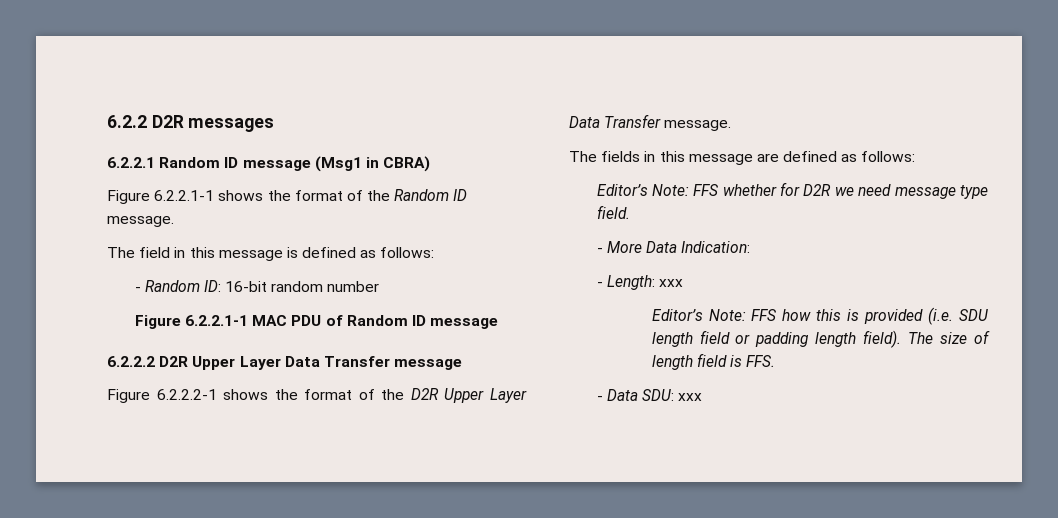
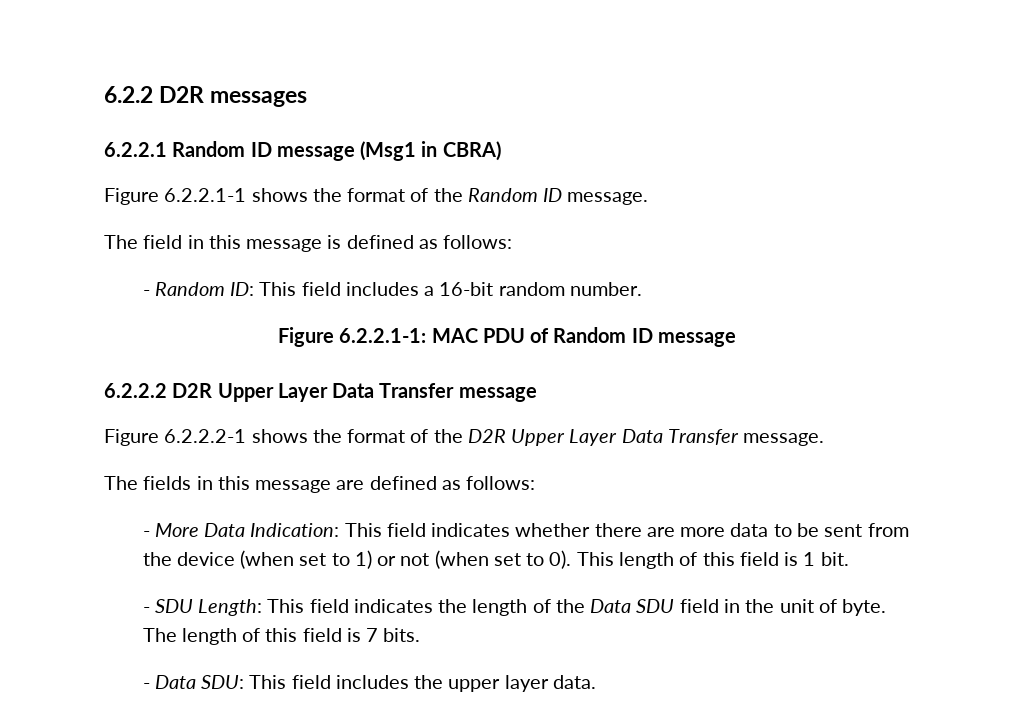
(221, 286) none -> [259,282,435,296] This field includes a
[327,281,380,292] [134,315,249,329] number // Figure 6.2.2.1-1 -> [569,282,642,296] [278,327,427,347] number. // Figure 6.2.2.1-1:
[596,182,988,199] [596,205,630,219] [596,241,751,253] [596,275,683,290] [651,307,988,325] [651,330,990,348] [651,353,776,370] [596,389,703,401] Editor’s Note: FFS whether for D2R we need message type field. // - More Data Indication: // - Length: xxx // Editor’s Note: FFS how this is provided (i.e. SDU length field or padding length field). The size of length field is FFS. // - Data SDU: xxx -> [142,523,909,537] [142,550,849,569] [142,599,887,616] [142,628,421,645] [142,675,596,692] - More Data Indication: This field indicates whether there are more data to be sent from the device (when set to 1) or not (when set to 0). This length of this field is 1 bit. // - SDU Length: This field indicates the length of the Data SDU field in the unit of byte. The length of this field is 7 bits. // - Data SDU: This field includes the upper layer data.

